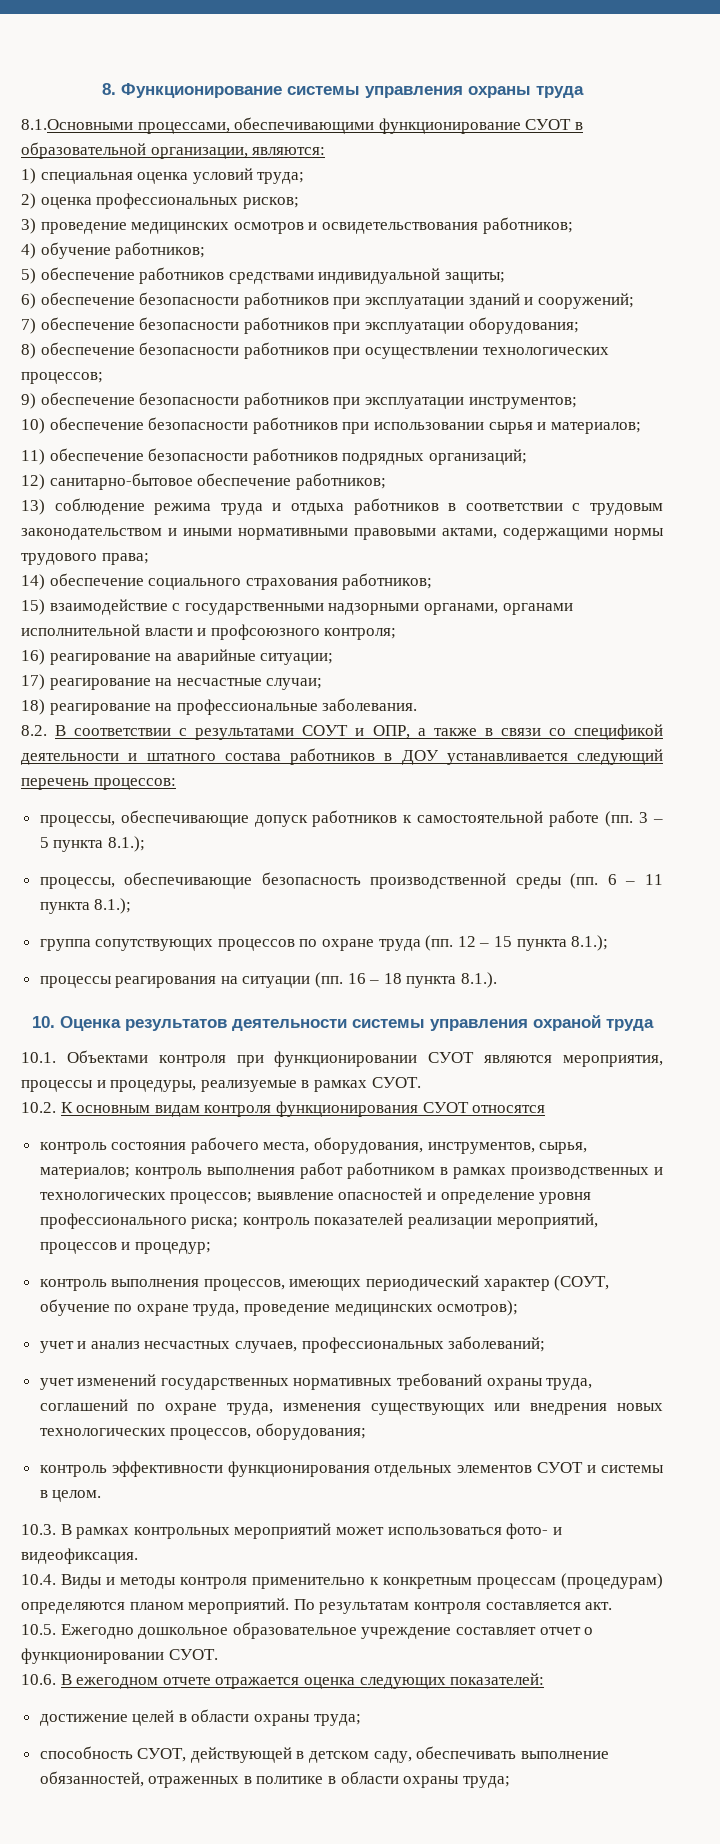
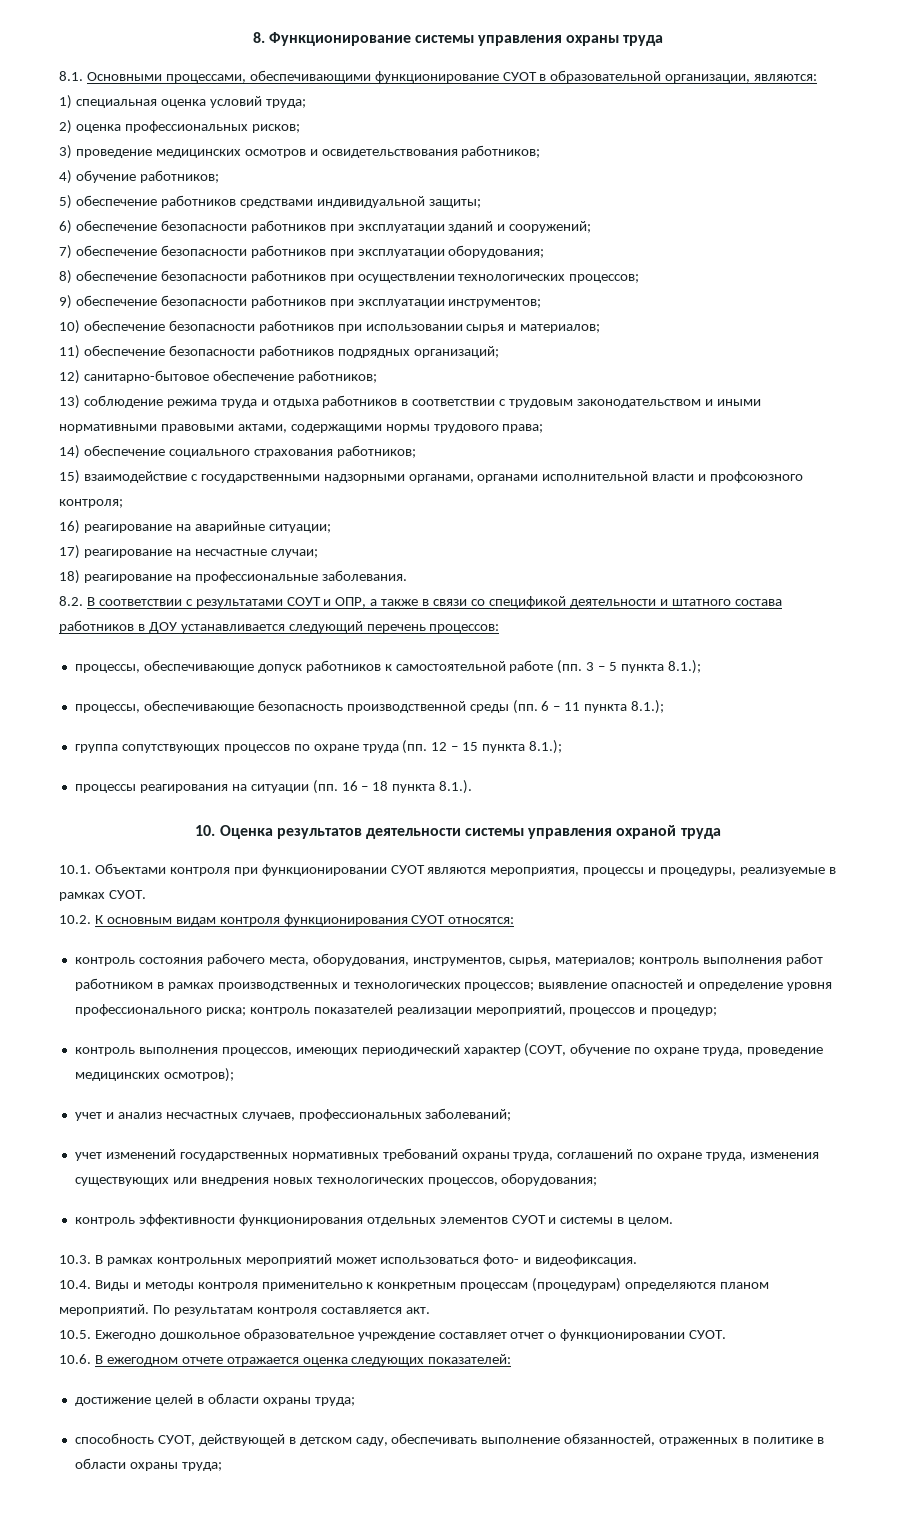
[21,119,133,130] 8.1.Основными -> [59,71,162,81] 8.1. Основными
[472,1105,546,1113] относятся -> [448,917,515,924] относятся:

